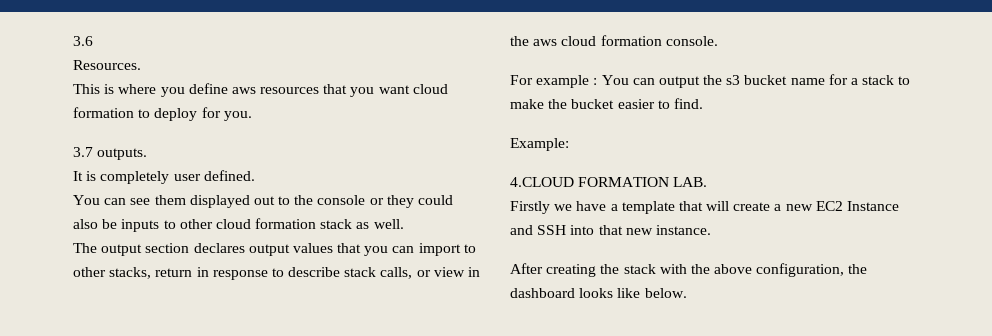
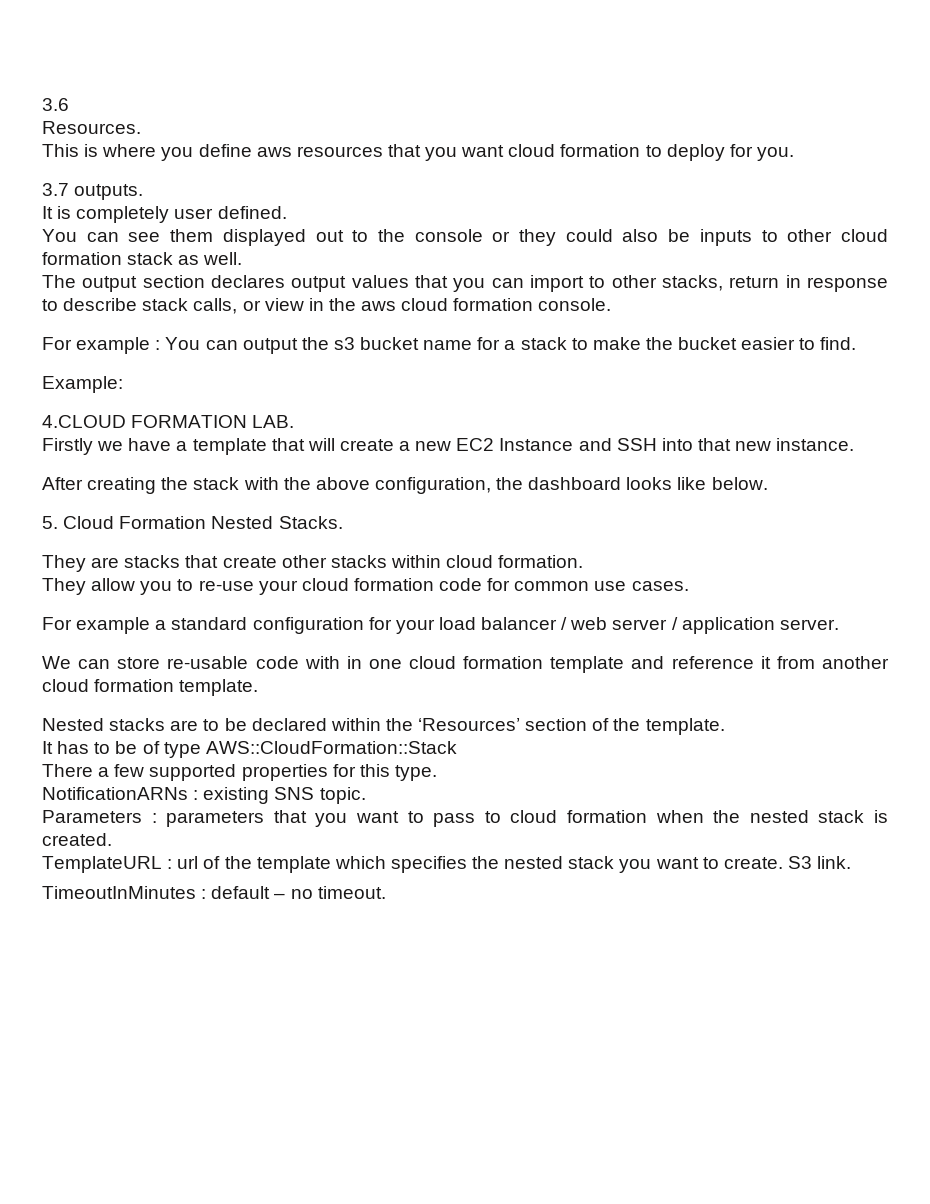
(687, 293) none -> [42,516,343,529] [42,555,584,572] [42,578,689,595] [42,617,839,634] [42,656,889,673] [42,679,259,696] [42,718,725,735] [42,741,457,758] [42,764,437,781] [42,787,366,804] [42,810,889,827] [42,833,112,846] [42,856,852,873] [42,886,386,899] // 5. Cloud Formation Nested Stacks. // They are stacks that create other stacks within cloud formation. // They allow you to re-use your cloud formation code for common use cases. // For example a standard configuration for your load balancer / web server / application server. // We can store re-usable code with in one cloud formation template and reference it from another cloud formation template. // Nested stacks are to be declared within the ‘Resources’ section of the template. // It has to be of type AWS::CloudFormation::Stack // There a few supported properties for this type. // NotificationARNs : existing SNS topic. // Parameters : parameters that you want to pass to cloud formation when the nested stack is created. // TemplateURL : url of the template which specifies the nested stack you want to create. S3 link. // TimeoutInMinutes : default – no timeout.

